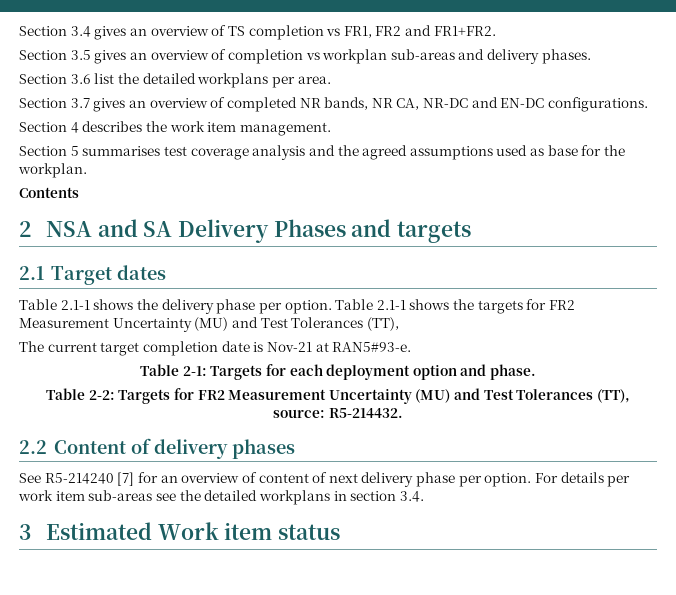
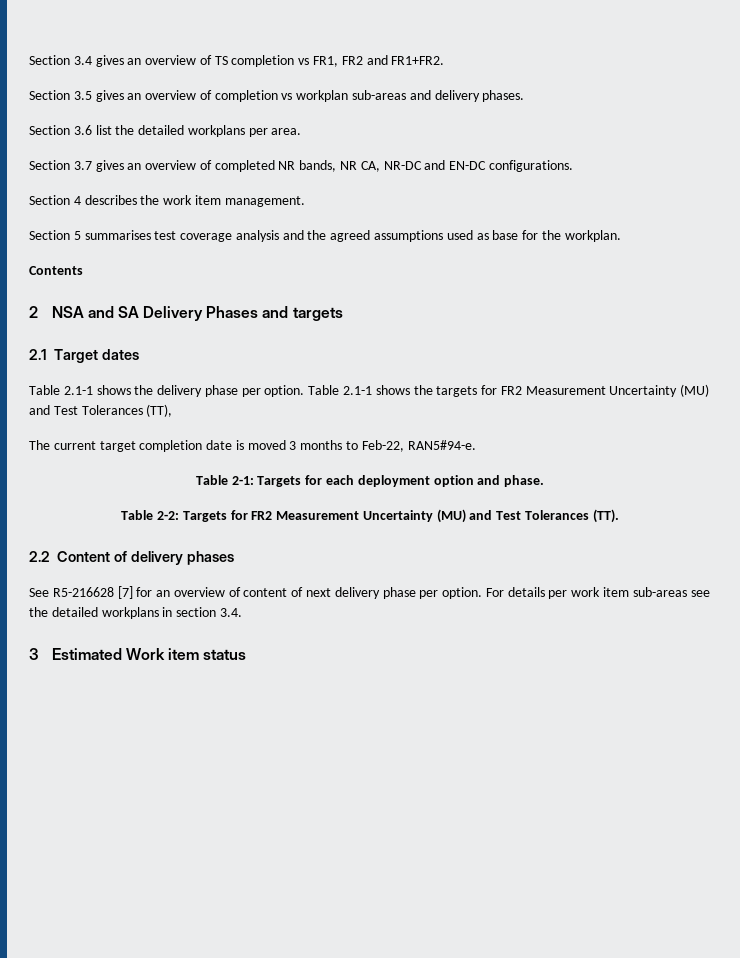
[266,342,412,352] Nov-21 at RAN5#93-e. -> [247,440,476,452] moved 3 months to Feb-22, RAN5#94-e.
[597,389,631,403] [273,408,403,418] (TT), source: R5-214432. -> [592,509,619,523] (TT).
[44,473,114,484] R5-214240 -> [52,587,114,597] R5-216628

